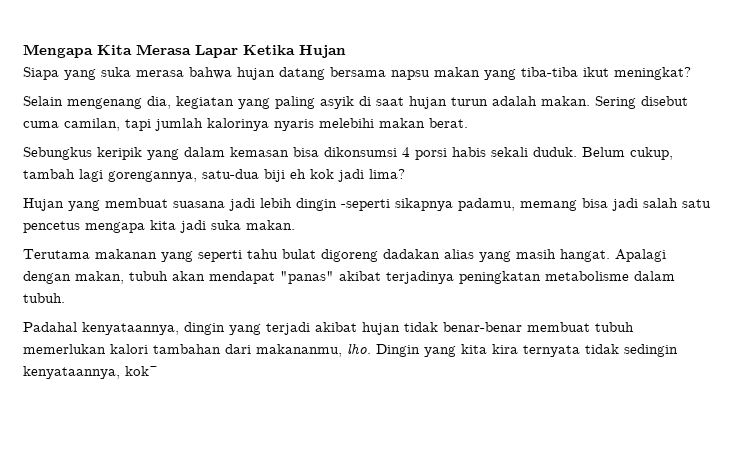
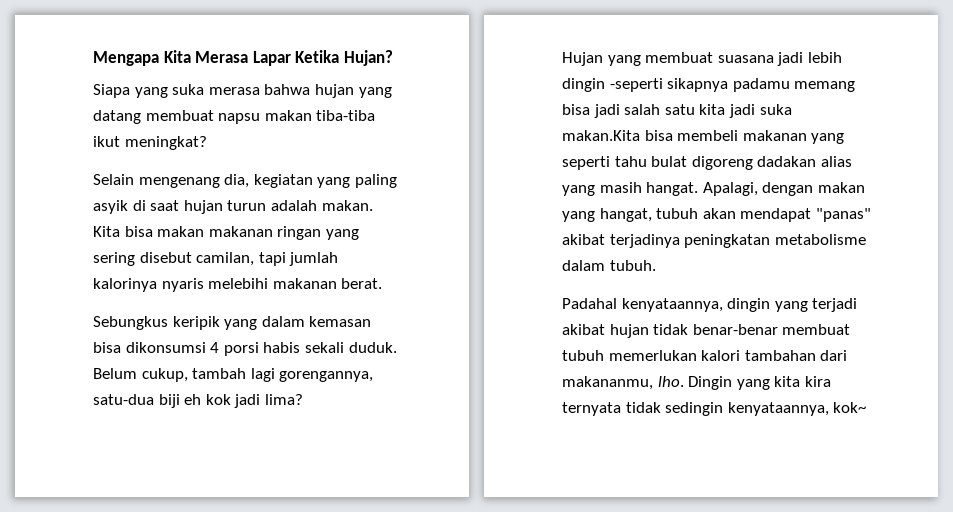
[299,45,346,58] Hujan -> [343,50,393,66] Hujan?
[279,67,386,80] datang bersama -> [358,87,392,98] [93,110,214,124] yang datang membuat
[484,69,516,80] yang -> (312, 115) none
[595,96,688,109] [23,121,59,128] Sering disebut cuma -> [93,226,359,240] [93,252,192,266] Kita bisa makan makanan ringan yang sering disebut
[379,118,425,128] makan -> [272,278,337,289] makanan
[458,198,515,211] padamu, -> [732,78,790,92] padamu
[23,221,145,233] pencetus mengapa -> (695, 109) none
[246,220,295,230] [23,249,90,259] makan. // Terutama -> [562,130,739,141] makan.Kita bisa membeli
[615,249,666,262] [23,271,124,284] Apalagi dengan makan, -> [702,182,865,196] [562,208,652,222] Apalagi, dengan makan yang hangat,

